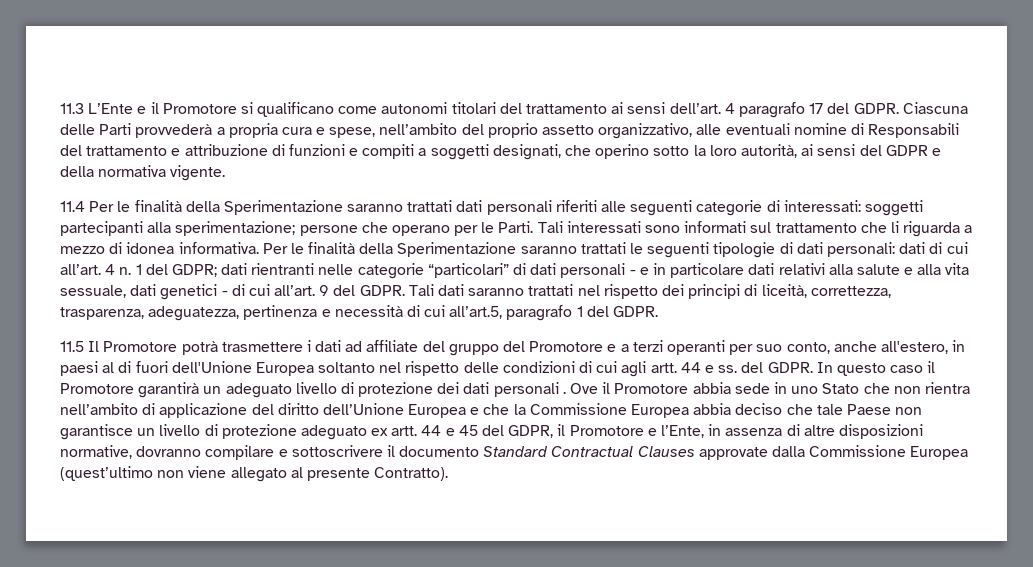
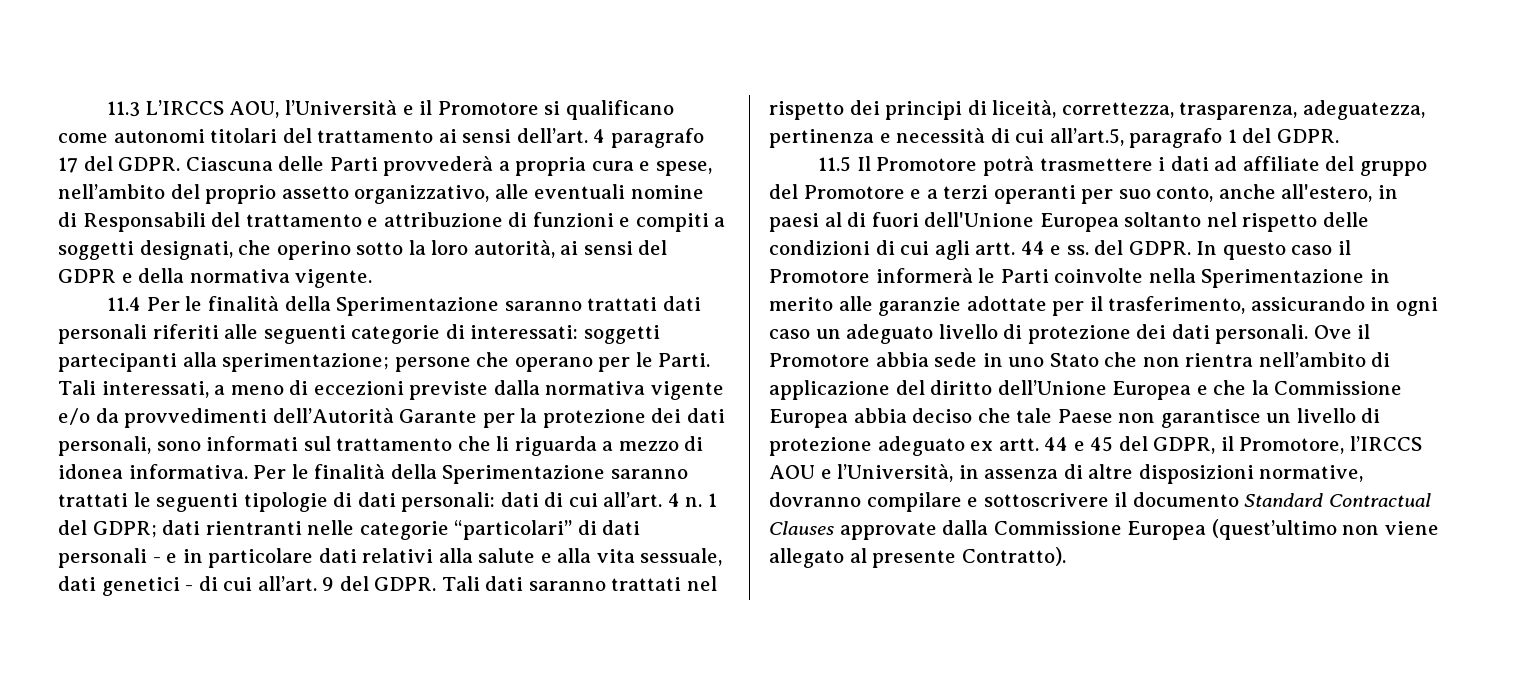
[88,103,134,114] L’Ente -> [145,100,398,118] L’IRCCS AOU, l’Università
[566,221,641,233] interessati -> [101,380,724,400] [58,408,725,428] [58,436,151,456] interessati, a meno di eccezioni previste dalla normativa vigente e/o da provvedimenti dell’Autorità Garante per la protezione dei dati personali,
[138,382,200,398] garantirà -> [875,268,1390,288] [769,296,1438,316] [769,329,810,339] informerà le Parti coinvolte nella Sperimentazione in merito alle garanzie adottate per il trasferimento, assicurando in ogni caso
[493,382,566,397] personali . -> [1215,324,1309,344] personali.
[569,425,704,438] Promotore e l’Ente, -> [1239,436,1422,454] [769,464,954,482] Promotore, l’IRCCS AOU e l’Università,

